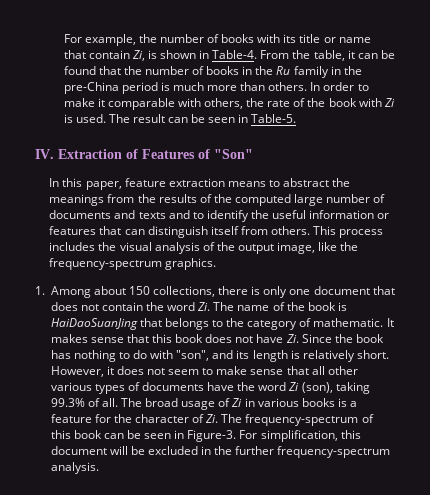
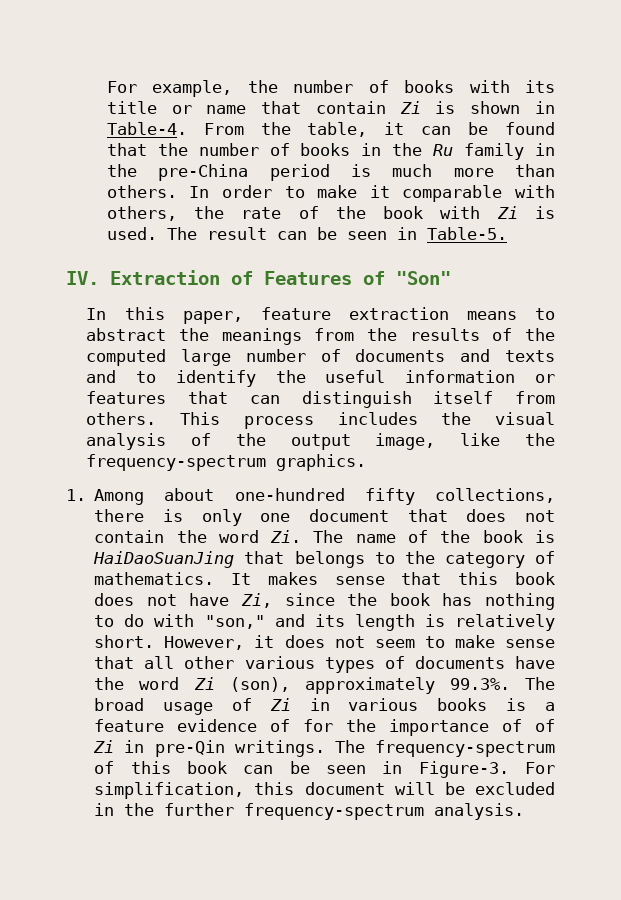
[131,50,145,61] Zi, -> [399,101,421,114] Zi
[128,286,150,295] 150 -> [234,488,415,505] one-hundred fifty
[313,318,384,327] mathematic. -> [94,572,215,585] mathematics.
[285,334,332,343] Zi. Since -> [241,593,335,608] Zi, since
[176,350,210,361] "son", -> [204,615,265,629] "son,"
[335,382,370,394] [50,398,118,407] taking 99.3% of all. -> [304,677,510,694] approximately 99.3%.
[94,414,219,423] for the character of Zi. -> [177,719,555,736] [93,740,325,757] evidence of for the importance of of Zi in pre-Qin writings.

